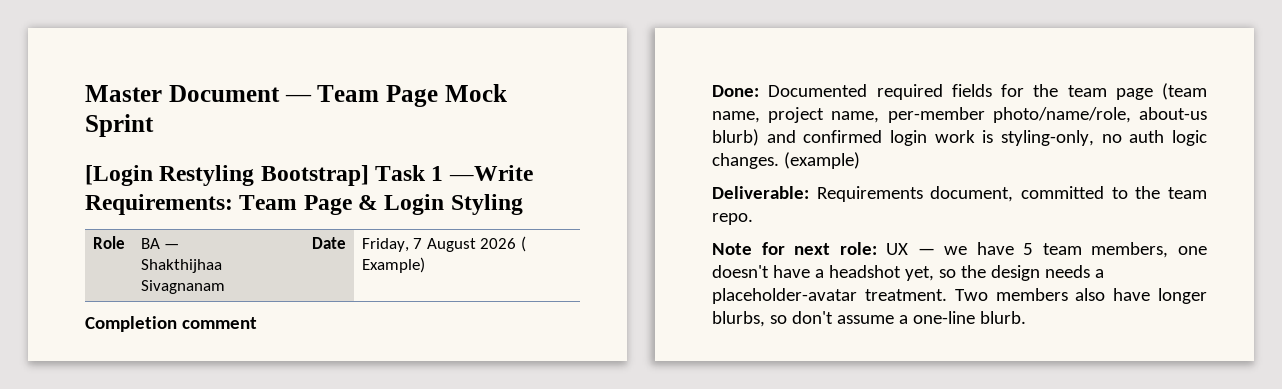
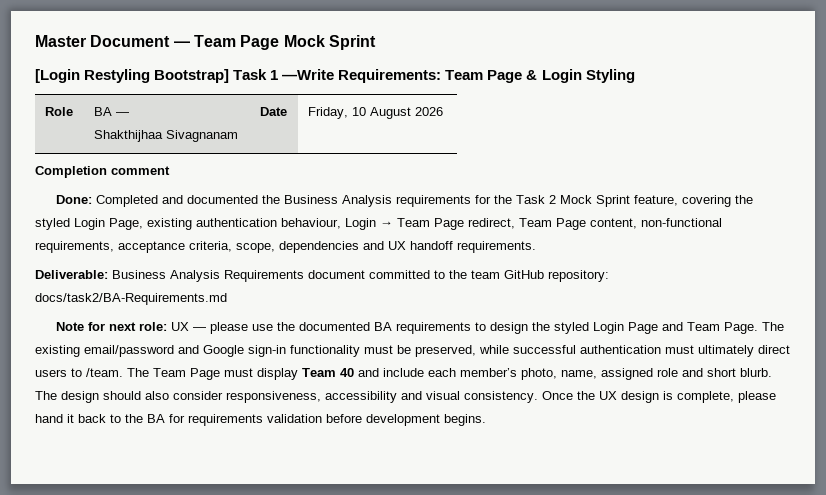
[413,238,423,249] 7 -> [352,107,367,116] 10
[520,236,526,252] [361,257,425,273] ( Example) -> (444, 111) none
[768,83,1207,100] [712,107,1207,123] [712,129,1207,146] [712,152,860,169] [712,186,1014,202] Documented required fields for the team page (team name, project name, per-member photo/name/role, about-us blurb) and confirmed login work is styling-only, no auth logic changes. (example) // Deliverable: Requirements document, -> [96,195,754,207] [35,218,722,230] [35,241,536,253] [35,270,365,282] Completed and documented the Business Analysis requirements for the Task 2 Mock Sprint feature, covering the styled Login Page, existing authentication behaviour, Login → Team Page redirect, Team Page content, non-functional requirements, acceptance criteria, scope, dependencies and UX handoff requirements. // Deliverable: Business Analysis Requirements document
[712,213,753,225] repo. -> [504,270,609,282] [35,293,227,305] GitHub repository: docs/task2/BA-Requirements.md
[944,242,1207,258] [712,265,1104,281] [712,288,1207,304] [712,311,1026,327] we have 5 team members, one doesn't have a headshot yet, so the design needs a placeholder-avatar treatment. Two members also have longer blurbs, so don't assume a one-line blurb. -> [210,322,785,334] [35,345,790,357] [35,368,772,380] [35,391,776,403] [35,414,486,426] please use the documented BA requirements to design the styled Login Page and Team Page. The existing email/password and Google sign-in functionality must be preserved, while successful authentication must ultimately direct users to /team. The Team Page must display Team 40 and include each member’s photo, name, assigned role and short blurb. The design should also consider responsiveness, accessibility and visual consistency. Once the UX design is complete, please hand it back to the BA for requirements validation before development begins.

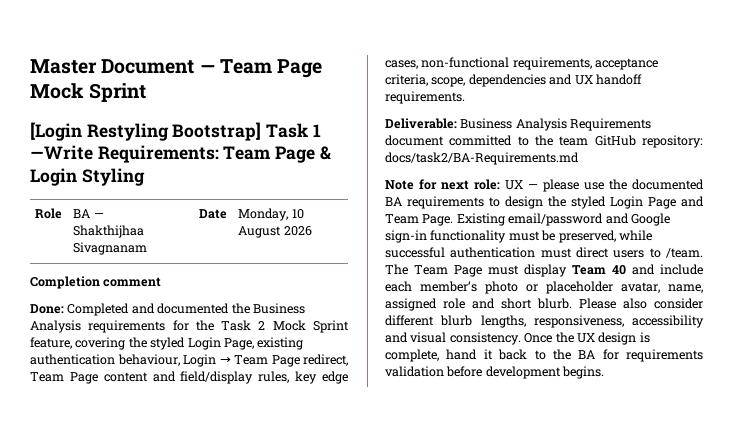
[308,107,349,119] Friday, -> [238,208,289,221] Monday,
[590,218,637,229] content, -> [103,371,348,384] [385,60,418,69] content and field/display rules, key edge cases,
[762,322,785,331] [35,345,80,357] The existing -> [456,213,505,226] Existing
[698,345,754,357] ultimately -> (572, 253) none
[521,368,557,380] photo, -> [485,281,660,294] photo or placeholder avatar,
[35,391,223,403] The design should also consider -> [579,298,703,309] [385,315,526,328] Please also consider different blurb lengths,
[738,391,776,403] please -> (439, 355) none

